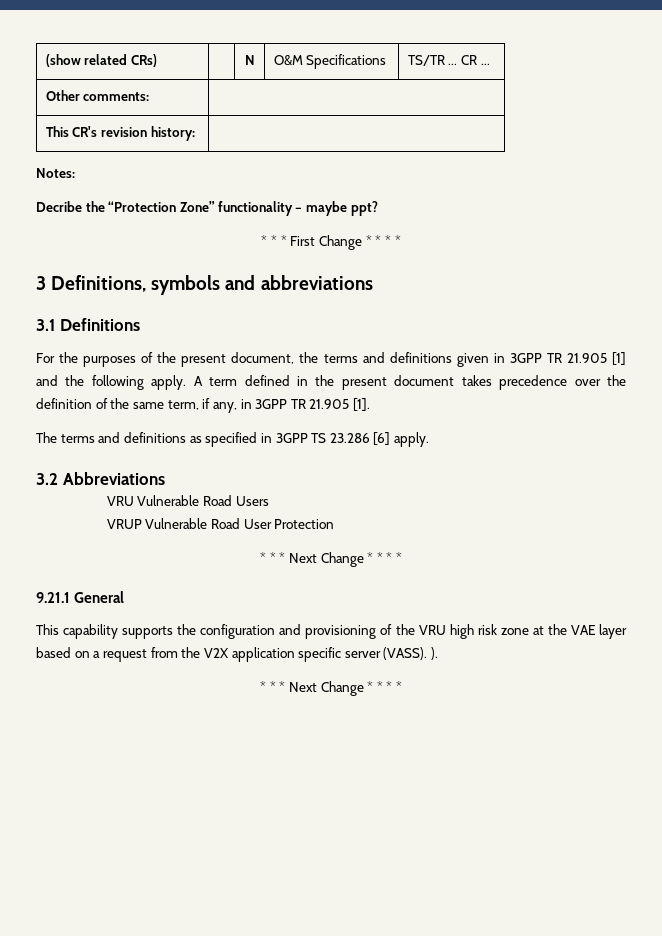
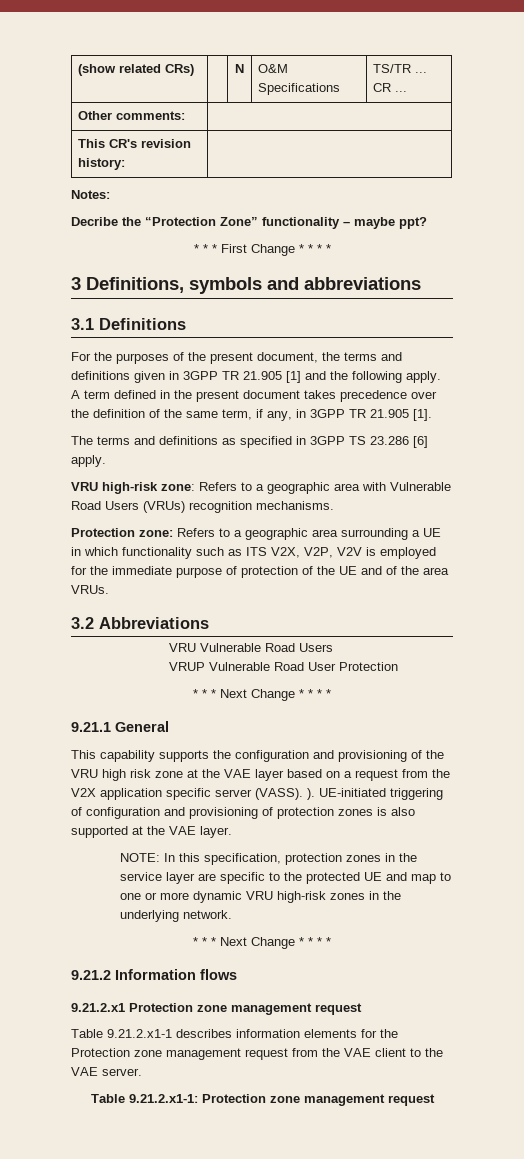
(430, 439) none -> [71,482,451,494] [71,501,334,513] [71,528,441,540] [71,547,436,559] [71,566,449,578] [71,585,109,594] // VRU high-risk zone: Refers to a geographic area with Vulnerable Road Users (VRUs) recognition mechanisms. // Protection zone: Refers to a geographic area surrounding a UE in which functionality such as ITS V2X, V2P, V2V is employed for the immediate purpose of protection of the UE and of the area VRUs.
[259,681,403,696] // * * * Next Change * * * * -> [319,788,443,800] [71,807,415,819] [71,826,232,838] [120,853,418,865] [120,872,452,884] [120,891,402,903] [120,910,233,922] [193,937,331,949] [71,969,237,980] [71,1003,362,1015] [71,1029,398,1038] [71,1048,443,1060] [71,1067,142,1076] [90,1094,435,1106] UE-initiated triggering of configuration and provisioning of protection zones is also supported at the VAE layer. // NOTE: In this specification, protection zones in the service layer are specific to the protected UE and map to one or more dynamic VRU high-risk zones in the underlying network. // * * * Next Change * * * * // 9.21.2 Information flows // 9.21.2.x1 Protection zone management request // Table 9.21.2.x1-1 describes information elements for the Protection zone management request from the VAE client to the VAE server. // Table 9.21.2.x1-1: Protection zone management request

